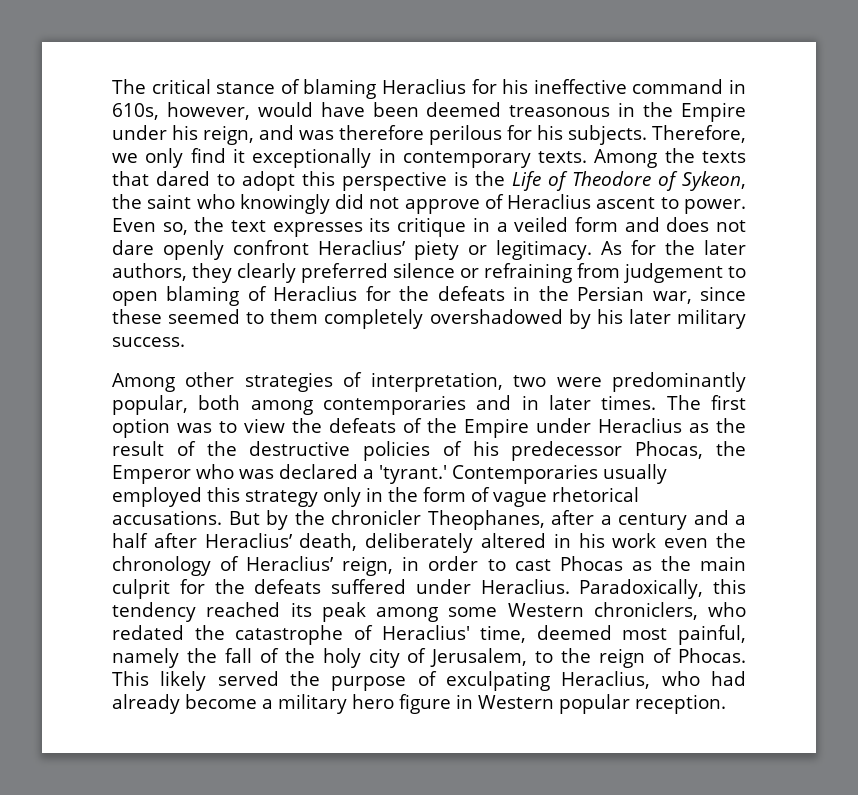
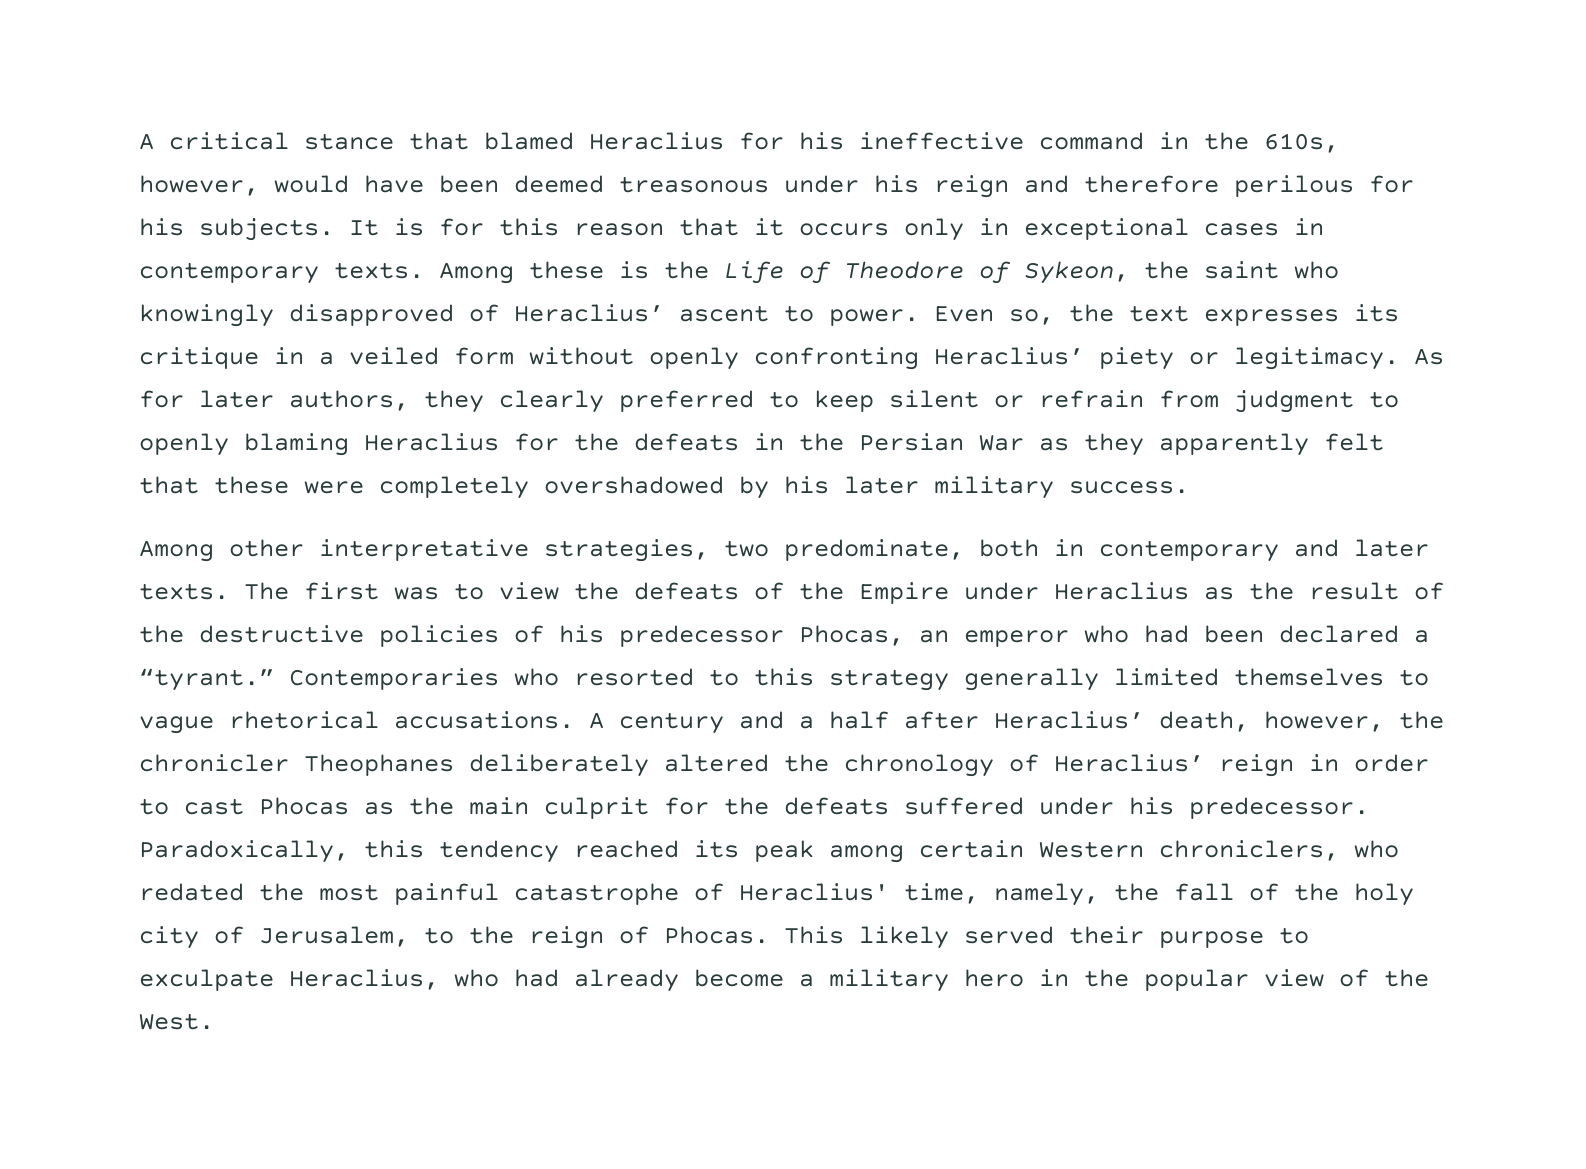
[112,79,146,94] The -> [139,133,154,150] A
[280,79,377,99] of blaming -> [409,132,574,150] that blamed
(747, 86) none -> [1204,132,1249,150] the
[618,102,747,122] [112,125,334,145] in the Empire under his reign, and was -> [784,175,1069,198] under his reign and
[652,125,746,143] [112,148,746,168] [112,171,447,191] Therefore, we only find it exceptionally in contemporary texts. Among the texts that dared to adopt this perspective -> [349,218,1324,241] [139,261,604,284] It is for this reason that it occurs only in exceptional cases in contemporary texts. Among these
[335,194,592,214] did not approve of Heraclius -> [289,304,664,326] disapproved of Heraclius’
[624,217,746,232] [112,240,310,260] and does not dare openly confront -> [529,347,919,370] without openly confronting
[664,240,695,255] the -> (184, 399) none
[393,263,746,283] [112,286,267,306] silence or refraining from judgement to open blaming of -> [769,390,1399,413] [139,433,349,456] to keep silent or refrain from judgment to openly blaming
[652,286,746,304] [112,309,319,324] war, since these seemed to them -> [979,433,1384,456] [139,476,364,494] War as they apparently felt that these were
[244,372,746,392] [112,395,657,415] strategies of interpretation, two were predominantly popular, both among contemporaries and in later times. -> [319,539,1429,562] [139,583,229,600] interpretative strategies, two predominate, both in contemporary and later texts.
[112,418,170,438] option -> (379, 591) none
[716,441,746,456] [112,464,667,484] [112,487,639,507] [112,510,612,530] the Emperor who was declared a 'tyrant.' Contemporaries usually employed this strategy only in the form of vague rhetorical accusations. But by the chronicler Theophanes, after a -> [919,625,1429,647] [139,668,1429,691] [139,711,604,734] an emperor who had been declared a “tyrant.” Contemporaries who resorted to this strategy generally limited themselves to vague rhetorical accusations. A
[365,533,709,553] deliberately altered in his work even -> [1264,711,1444,732] [139,754,769,777] however, the chronicler Theophanes deliberately altered
[342,556,394,576] reign, -> [1219,754,1294,777] reign
[480,579,570,594] Heraclius. -> [1129,797,1369,819] his predecessor.
[448,607,498,617] some -> [919,840,1024,858] certain
(225, 632) none -> [319,883,499,905] most painful
[536,625,746,645] [112,648,179,668] deemed most painful, namely -> [994,883,1099,906] namely,
[290,671,550,691] the purpose of exculpating -> [1069,926,1309,948] [139,969,274,991] their purpose to exculpate
[399,694,726,714] figure in Western popular reception. -> [1039,969,1429,991] [139,1013,214,1030] in the popular view of the West.

